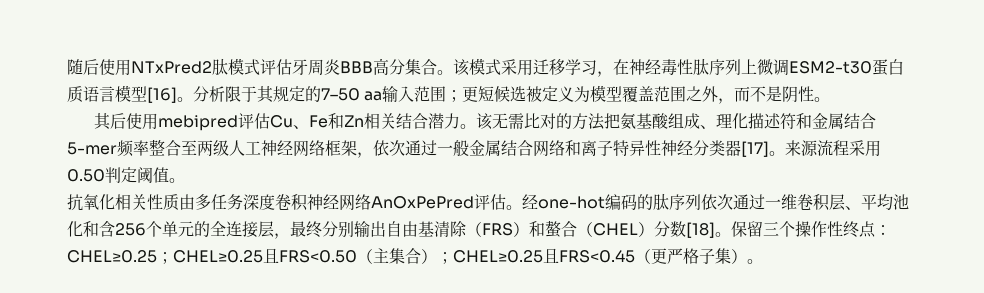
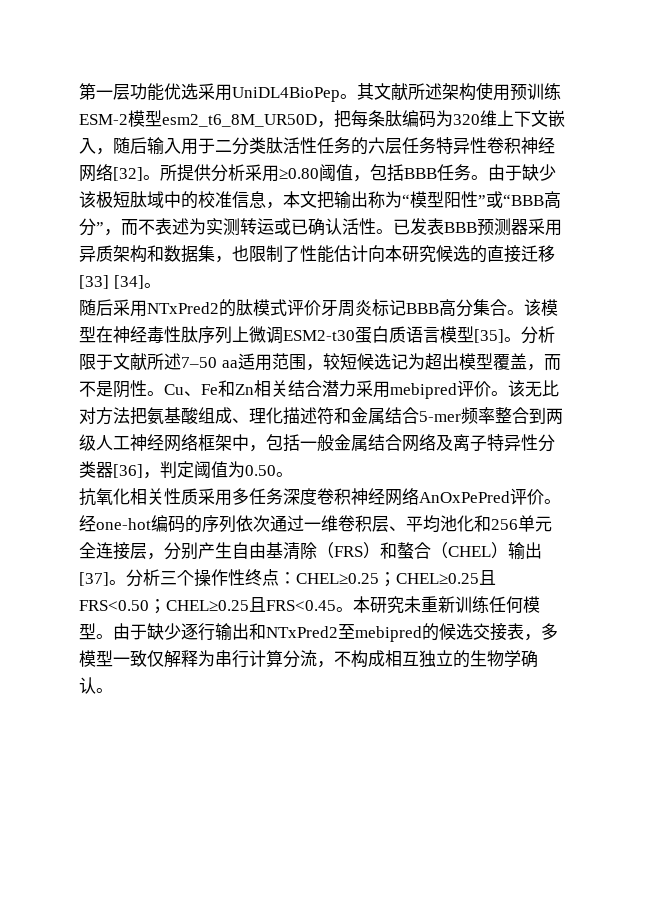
[67,58,341,76] 随后使用NTxPred2肽模式评估牙周炎 -> [79,82,561,102] [79,110,565,128] [79,137,555,155] [79,164,556,182] [79,191,561,209] [79,218,562,236] [79,245,555,263] [79,275,161,289] [79,299,406,317] 第一层功能优选采用UniDL4BioPep。其文献所述架构使用预训练ESM-2模型esm2_t6_8M_UR50D，把每条肽编码为320维上下文嵌入，随后输入用于二分类肽活性任务的六层任务特异性卷积神经网络[32]。所提供分析采用≥0.80阈值，包括BBB任务。由于缺少该极短肽域中的校准信息，本文把输出称为“模型阳性”或“BBB高分”，而不表述为实测转运或已确认活性。已发表BBB预测器采用异质架构和数据集，也限制了性能估计向本研究候选的直接迁移[33] [34]。 // 随后采用NTxPred2的肽模式评价牙周炎标记
[485,59,613,77] 式采用迁移学习， -> [79,326,96,343] 型
[147,87,177,103] [16] -> [474,329,504,343] [35]
[257,85,719,103] 其规定的7–50 aa输入范围；更短候选被定义为模型覆盖范围之外 -> [113,353,527,371] 文献所述7–50 aa适用范围，较短候选记为超出模型覆盖
[94,113,271,131] // 其后使用mebipred评估 -> (164, 393) none
[460,113,573,130] 。该无需比对的 -> [356,380,559,399] [79,407,96,424] 采用mebipred评价。该无比对
[181,140,197,155] 至 -> [529,407,546,424] 到
[357,140,437,158] ，依次通过 -> [232,434,300,452] 中，包括
[565,140,581,156] 和 -> [436,434,453,451] 及
[661,140,881,157] [67,169,105,182] 神经分类器[17]。来源流程采用0.50 -> [538,434,555,452] [79,461,160,479] 分类器[36]，
(169, 175) none -> [228,461,276,478] 为0.50
[179,194,195,210] 由 -> [198,488,232,506] 采用
[490,194,506,210] 估 -> [527,489,544,505] 价
[653,193,669,210] 肽 -> (202, 524) none
[99,221,386,239] 含256个单元的全连接层，最终分别输出 -> [491,515,552,532] [79,542,232,560] 256单元全连接层，分别产生
[654,221,763,238] 分数[18]。保留 -> [508,542,542,560] [79,569,160,587] 输出[37]。分析
[357,248,437,264] （主集合） -> (149, 605) none
[635,248,747,264] （更严格子集） -> [336,596,540,614] [79,623,558,642] [79,650,538,668] [79,677,96,694] 。本研究未重新训练任何模型。由于缺少逐行输出和NTxPred2至mebipred的候选交接表，多模型一致仅解释为串行计算分流，不构成相互独立的生物学确认

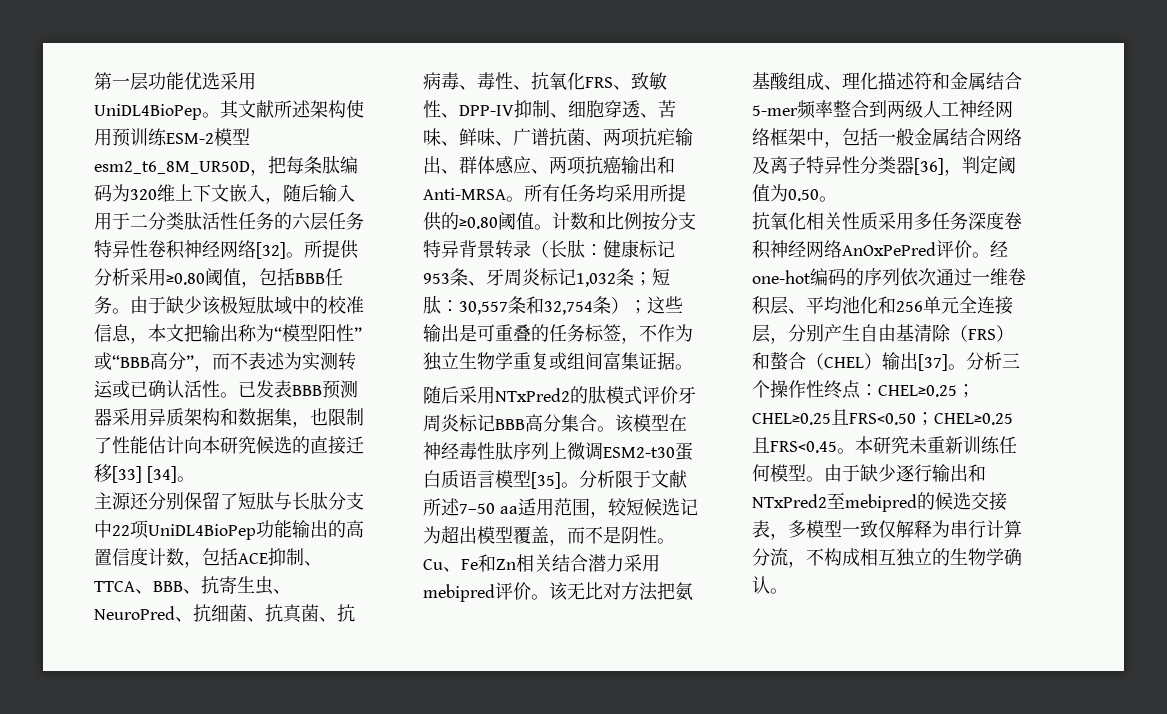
(161, 285) none -> [94,491,364,510] [94,520,364,540] [94,548,322,568] [94,576,291,595] [94,604,355,623] [423,72,667,90] [423,100,676,118] [423,128,693,147] [423,156,675,175] [423,184,686,202] [423,212,696,231] [423,239,675,259] [423,268,670,287] [423,295,683,315] [423,324,693,344] [423,352,693,371] // 主源还分别保留了短肽与长肽分支中22项UniDL4BioPep功能输出的高置信度计数，包括ACE抑制、TTCA、BBB、抗寄生虫、NeuroPred、抗细菌、抗真菌、抗病毒、毒性、抗氧化FRS、致敏性、DPP-IV抑制、细胞穿透、苦味、鲜味、广谱抗菌、两项抗疟输出、群体感应、两项抗癌输出和Anti-MRSA。所有任务均采用所提供的≥0.80阈值。计数和比例按分支特异背景转录（长肽：健康标记953条、牙周炎标记1,032条；短肽：30,557条和32,754条）；这些输出是可重叠的任务标签，不作为独立生物学重复或组间富集证据。

